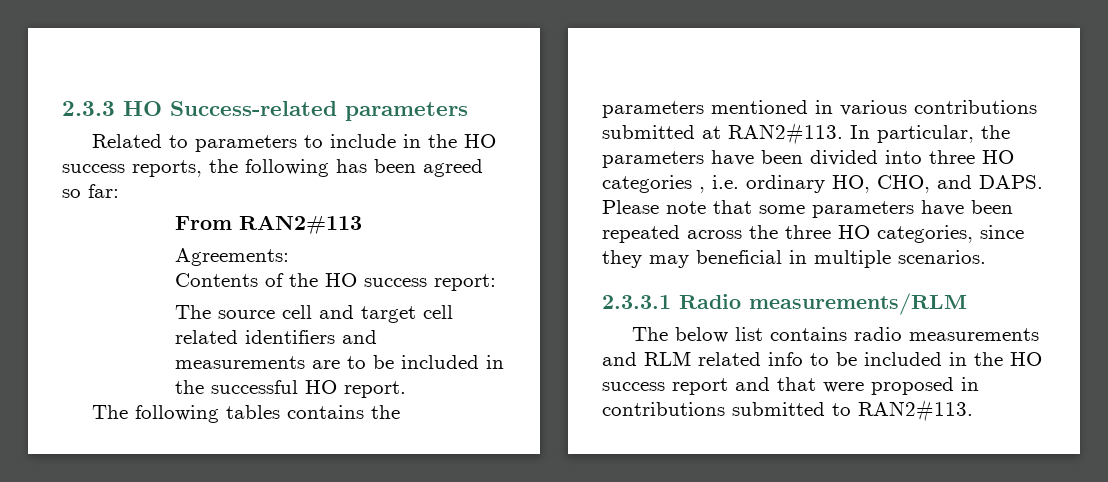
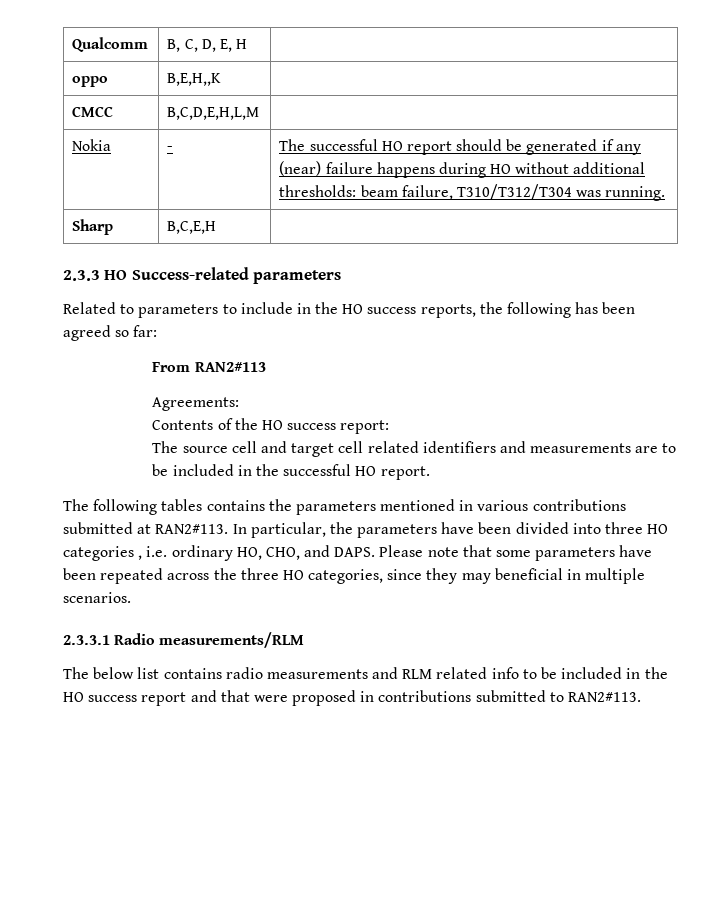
(62, 108) none -> [72,37,149,52] [167,39,248,52] [72,76,109,87] [167,73,222,86] [72,106,114,117] [167,107,260,120] [72,139,112,151] [167,146,174,151] [279,139,641,155] [279,161,646,178] [279,184,666,201] [72,219,114,235] [167,221,217,234] Qualcomm | B, C, D, E, H | // oppo | B,E,H,,K | // CMCC | B,C,D,E,H,L,M | // Nokia | - | The successful HO report should be generated if any (near) failure happens during HO without additional thresholds: beam failure, T310/T312/T304 was running. // Sharp | B,C,E,H | //

